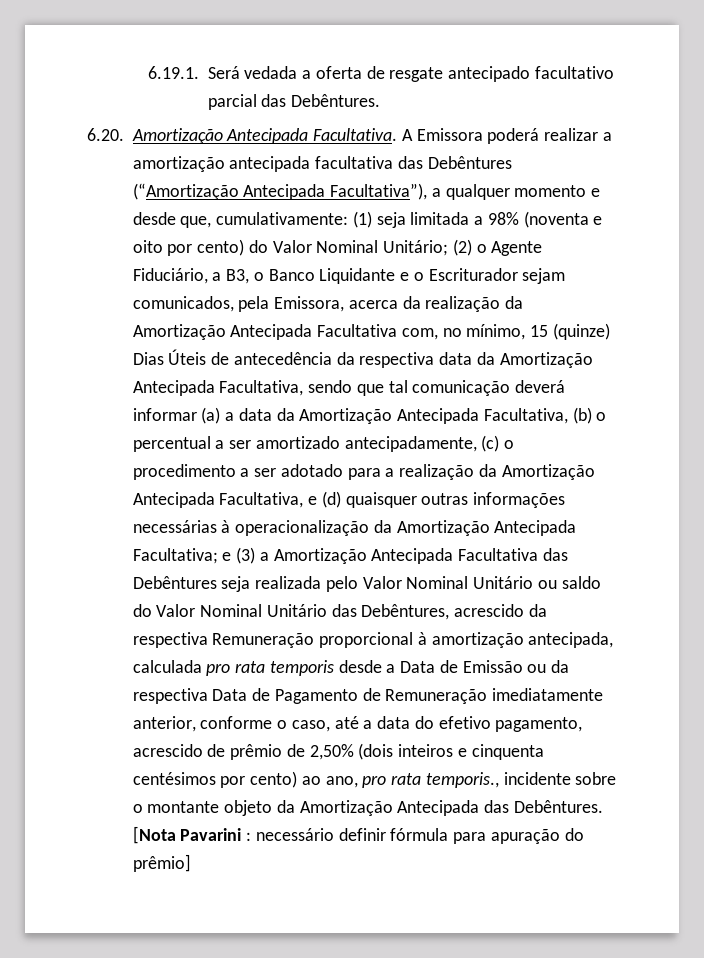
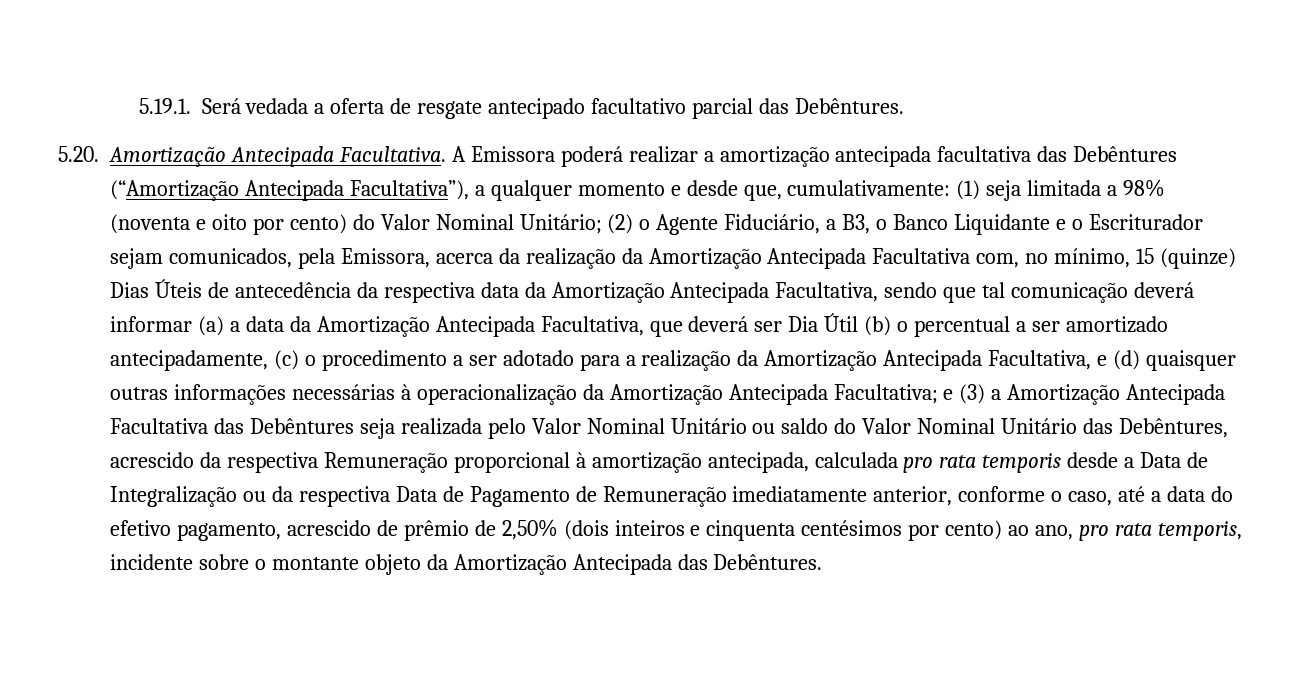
[147,66,199,79] 6.19.1. -> [138,98,191,114] 5.19.1.
[87,128,124,141] 6.20. -> [58,146,99,162] 5.20.
(568, 416) none -> [649,313,859,337] que deverá ser Dia Útil
[462,660,523,673] Emissão -> [110,486,237,507] Integralização
[425,772,499,788] temporis., -> [1157,521,1242,541] temporis,
[132,826,584,844] [132,854,191,872] [Nota Pavarini : necessário definir fórmula para apuração do prêmio] -> (823, 562) none

